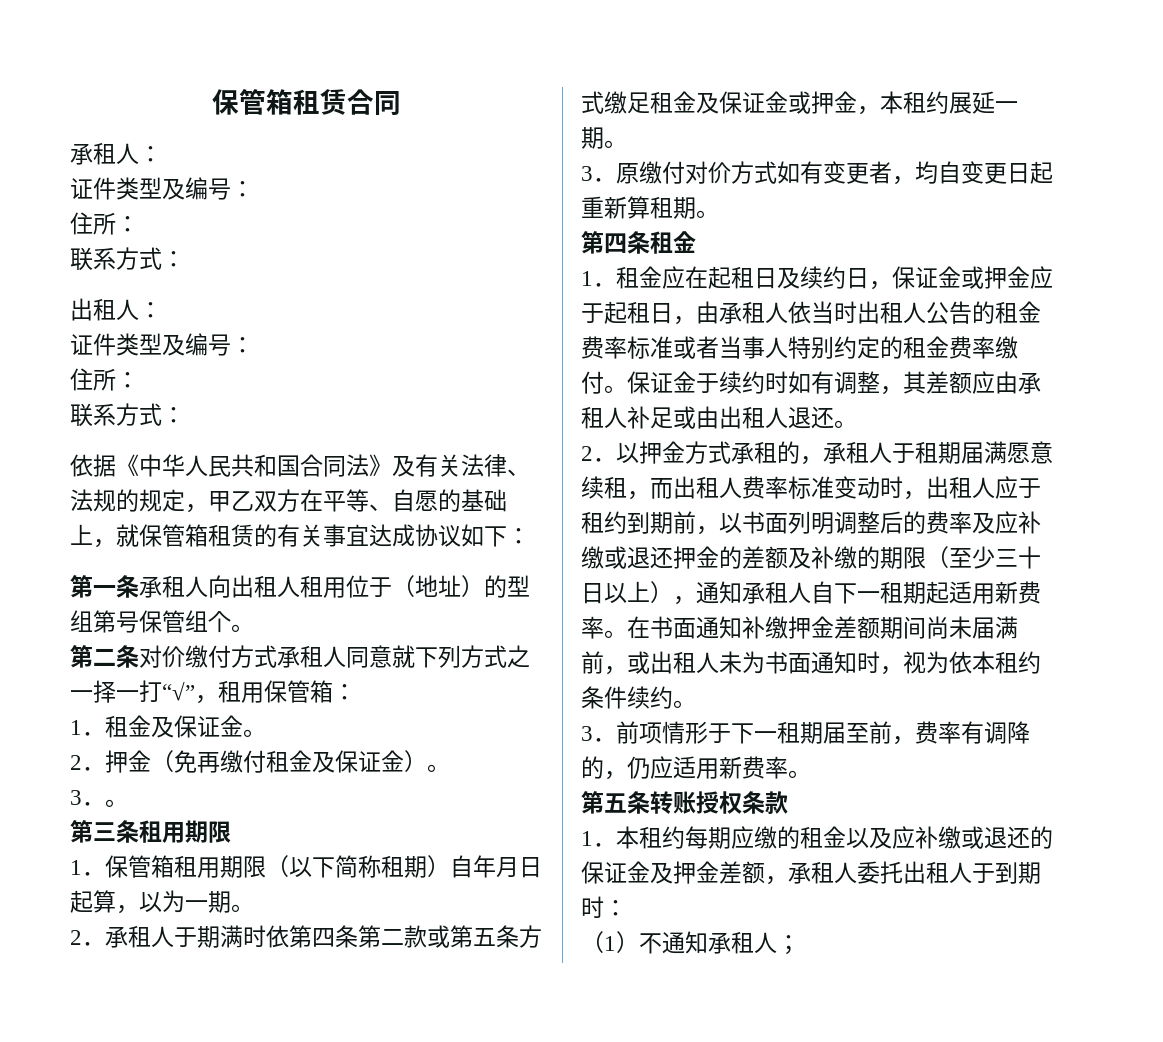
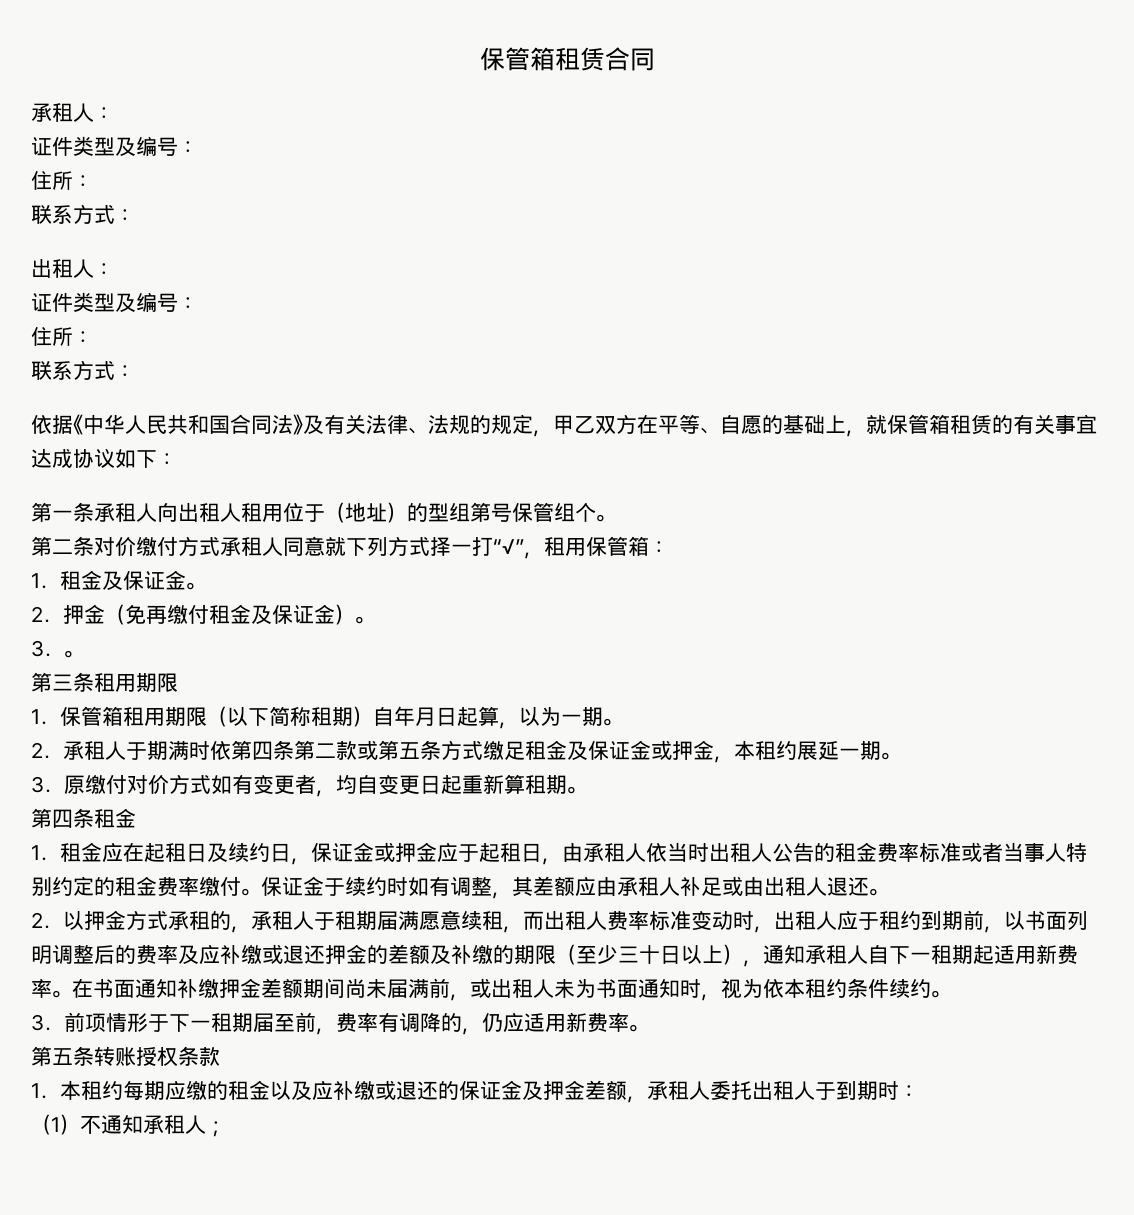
[507,645,530,668] [70,690,93,700] 之一 -> (430, 546) none

